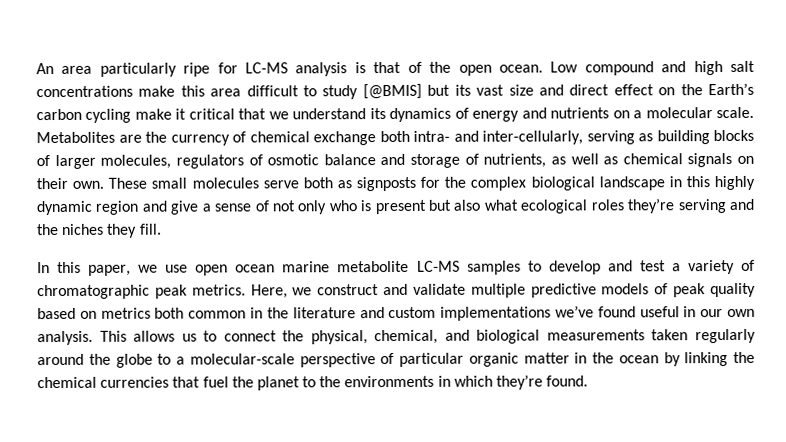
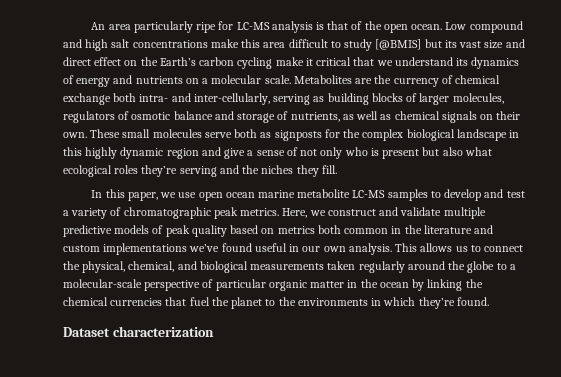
(589, 381) none -> [63,326,214,337] // Dataset characterization

